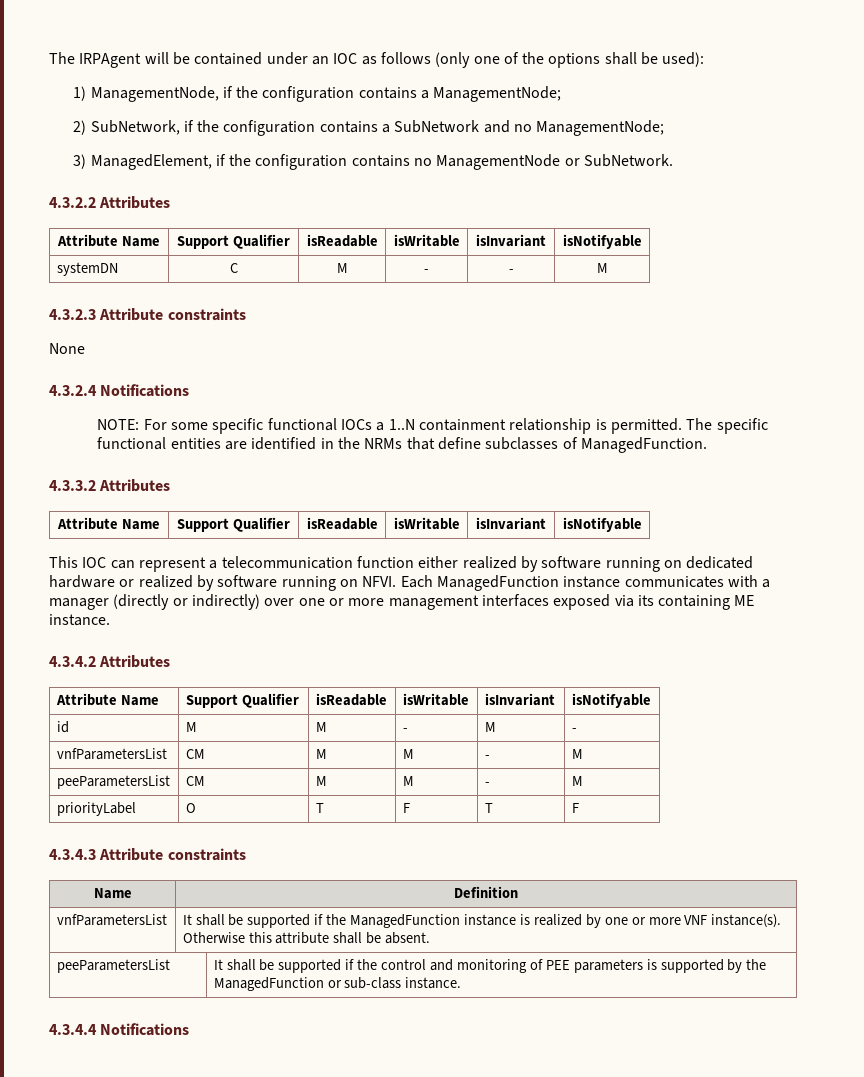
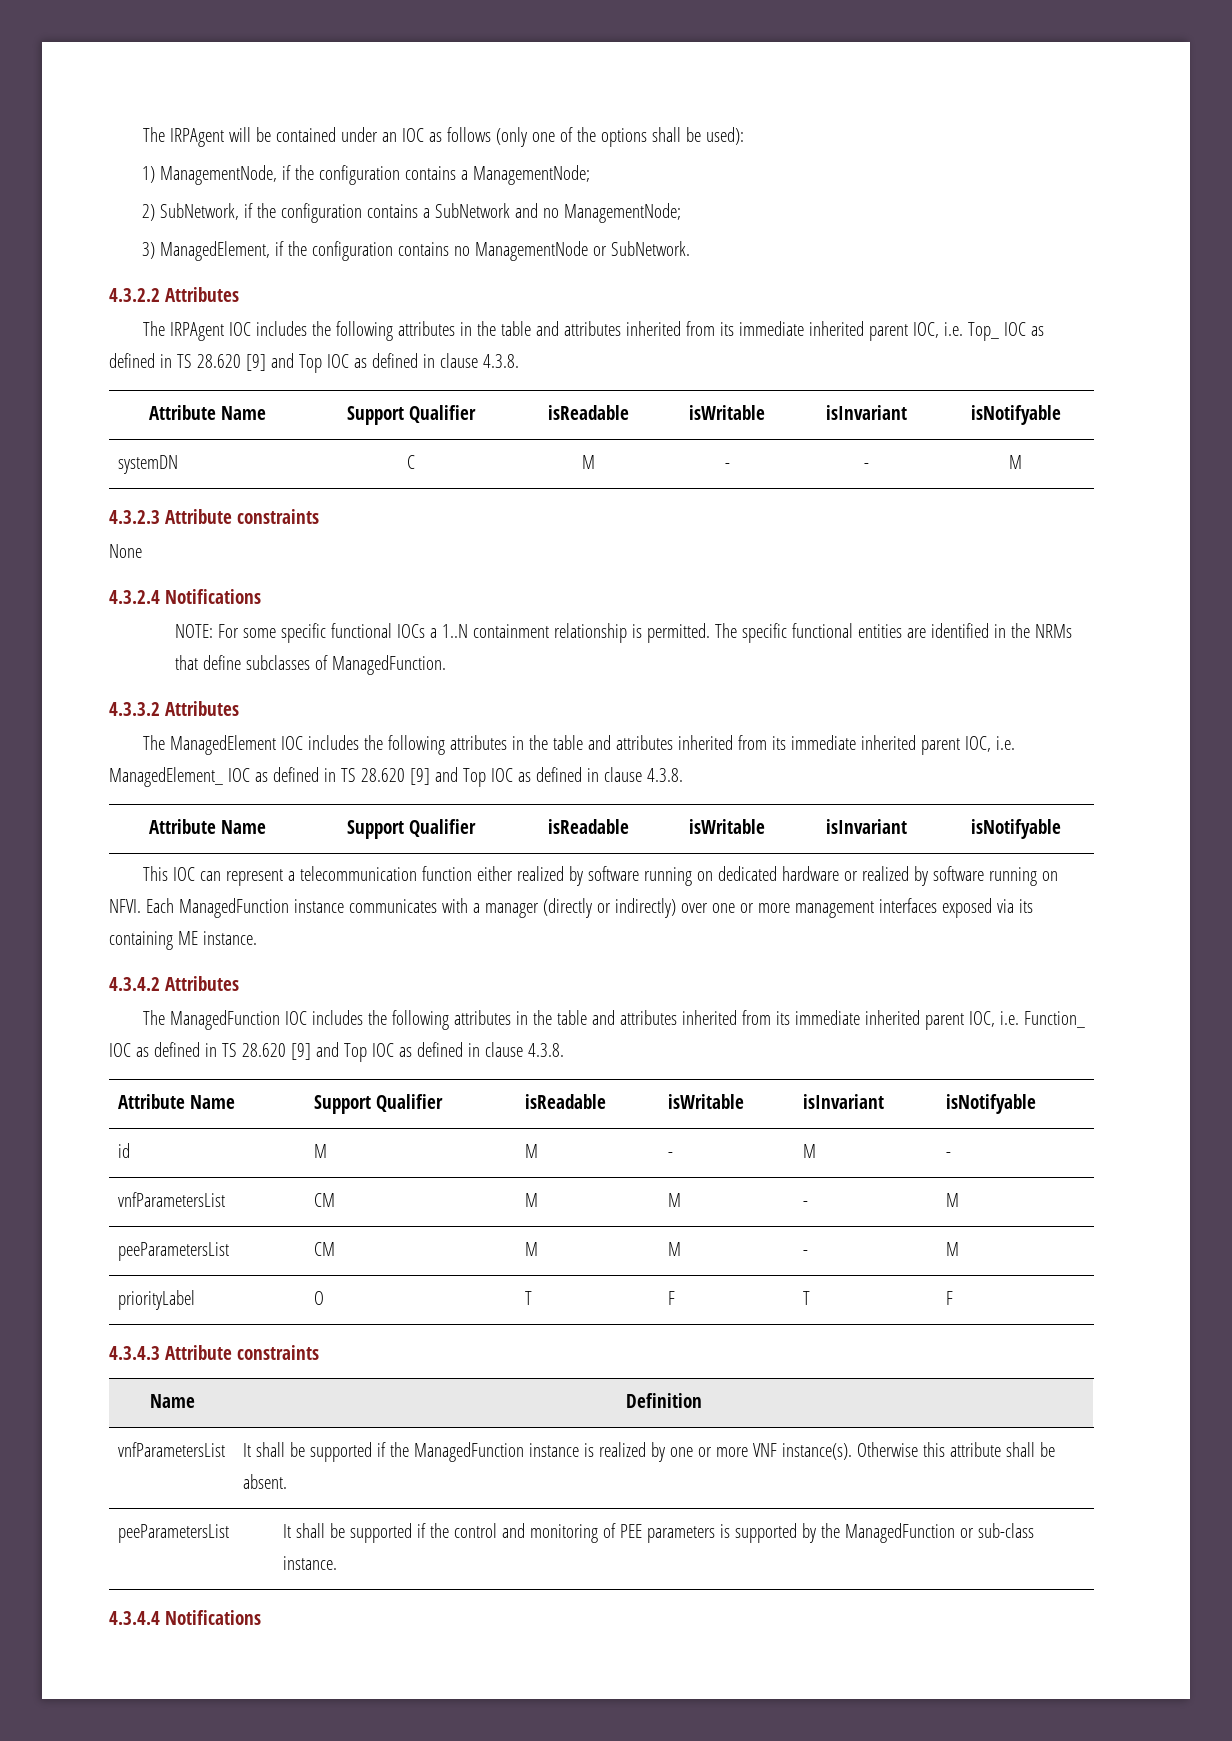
(171, 202) none -> [143,321,1045,341] [109,353,519,373] // The IRPAgent IOC includes the following attributes in the table and attributes inherited from its immediate inherited parent IOC, i.e. Top_ IOC as defined in TS 28.620 [9] and Top IOC as defined in clause 4.3.8.
(171, 485) none -> [143,735,1016,755] [109,767,683,787] // The ManagedElement IOC includes the following attributes in the table and attributes inherited from its immediate inherited parent IOC, i.e. ManagedElement_ IOC as defined in TS 28.620 [9] and Top IOC as defined in clause 4.3.8.
(171, 661) none -> [143,1010,1086,1030] [109,1042,564,1062] // The ManagedFunction IOC includes the following attributes in the table and attributes inherited from its immediate inherited parent IOC, i.e. Function_ IOC as defined in TS 28.620 [9] and Top IOC as defined in clause 4.3.8.

